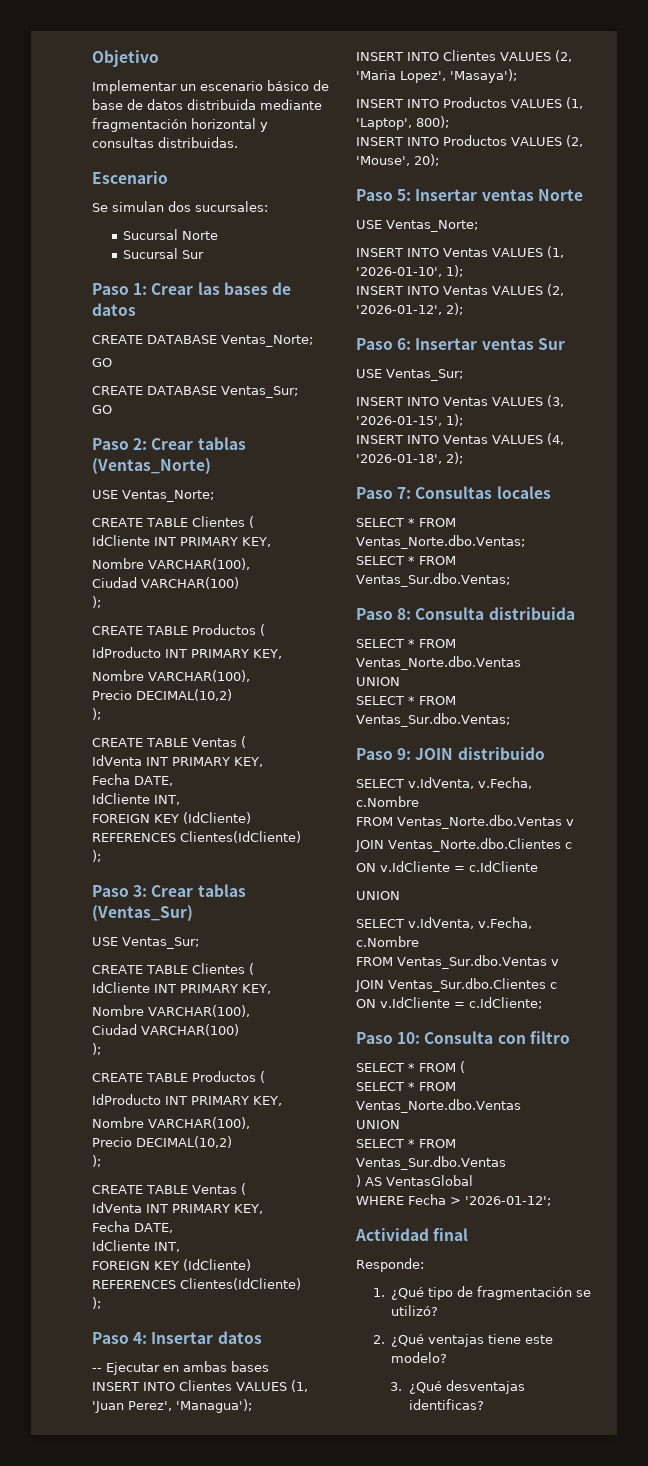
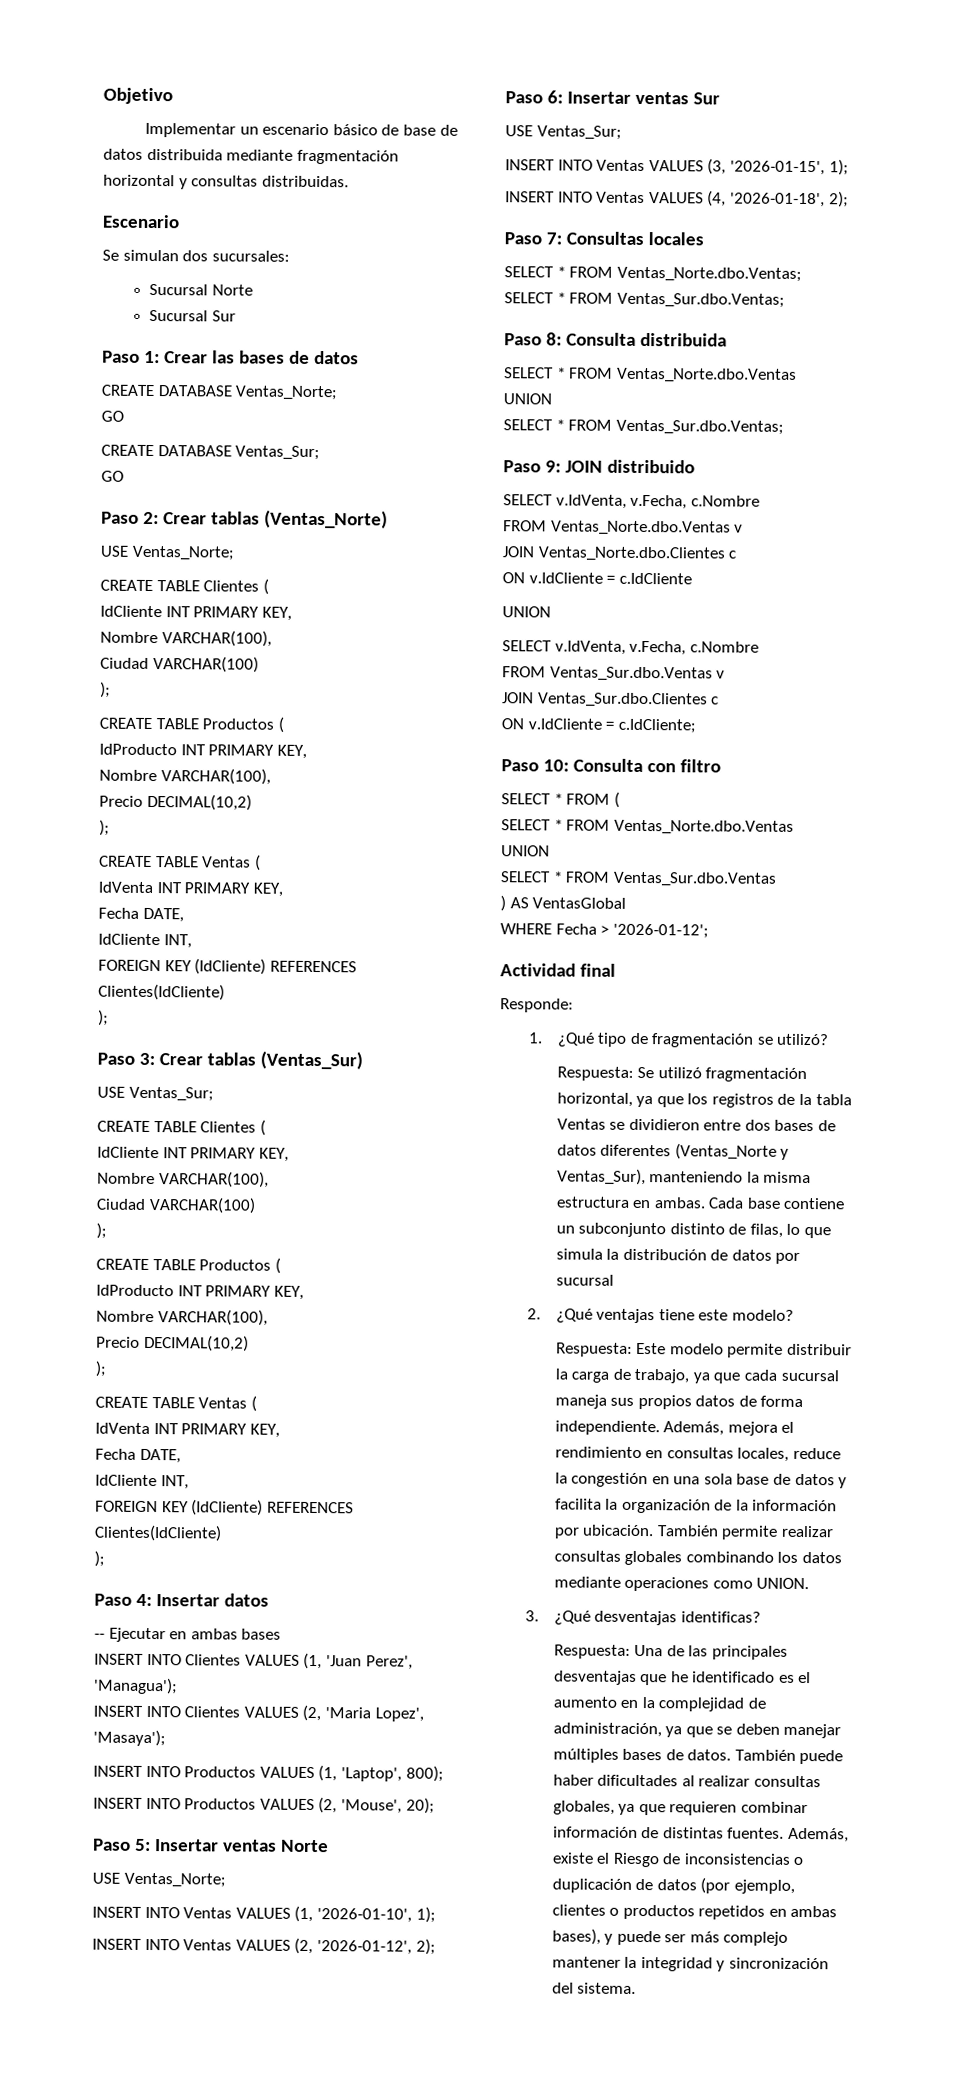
(439, 1310) none -> [556,1066,808,1083] [556,1092,852,1108] [556,1118,837,1132] [556,1143,790,1160] [556,1168,812,1186] [555,1196,846,1210] [555,1222,832,1239] [555,1248,801,1264] [555,1274,614,1286] // Respuesta: Se utilizó fragmentación horizontal, ya que los registros de la tabla Ventas se dividieron entre dos bases de datos diferentes (Ventas_Norte y Ventas_Sur), manteniendo la misma estructura en ambas. Cada base contiene un subconjunto distinto de filas, lo que simula la distribución de datos por sucursal
[390,1380,525,1394] [408,1399,484,1410] 3. ¿Qué desventajas identificas? -> [555,1342,852,1358] [554,1368,839,1384] [554,1394,804,1410] [554,1420,795,1436] [554,1446,841,1462] [554,1472,848,1489] [554,1498,838,1514] [553,1524,834,1540] [553,1550,842,1566] [553,1576,810,1592] [524,1610,761,1626] [553,1644,788,1660] [553,1670,812,1686] [552,1696,766,1712] [552,1722,842,1739] [552,1748,844,1765] [552,1774,821,1788] [552,1800,808,1816] [552,1826,849,1843] [551,1852,805,1868] [551,1877,795,1894] [551,1904,838,1920] [551,1928,789,1946] [551,1956,829,1972] [551,1982,637,1994] Respuesta: Este modelo permite distribuir la carga de trabajo, ya que cada sucursal maneja sus propios datos de forma independiente. Además, mejora el rendimiento en consultas locales, reduce la congestión en una sola base de datos y facilita la organización de la información por ubicación. También permite realizar consultas globales combinando los datos mediante operaciones como UNION. // 3. ¿Qué desventajas identificas? // Respuesta: Una de las principales desventajas que he identificado es el aumento en la complejidad de administración, ya que se deben manejar múltiples bases de datos. También puede haber dificultades al realizar consultas globales, ya que requieren combinar información de distintas fuentes. Además, existe el Riesgo de inconsistencias o duplicación de datos (por ejemplo, clientes o productos repetidos en ambas bases), y puede ser más complejo mantener la integridad y sincronización del sistema.

